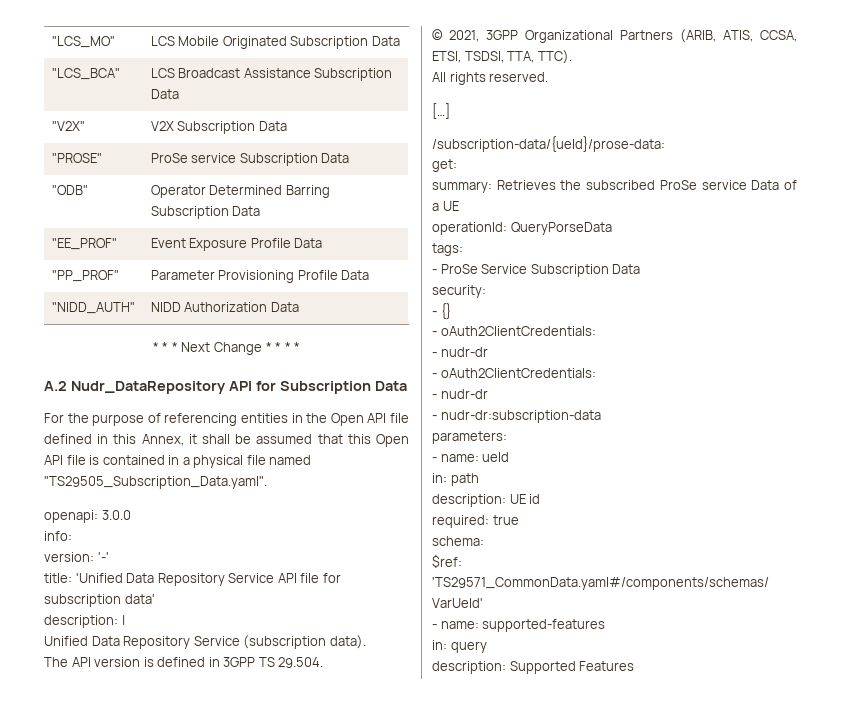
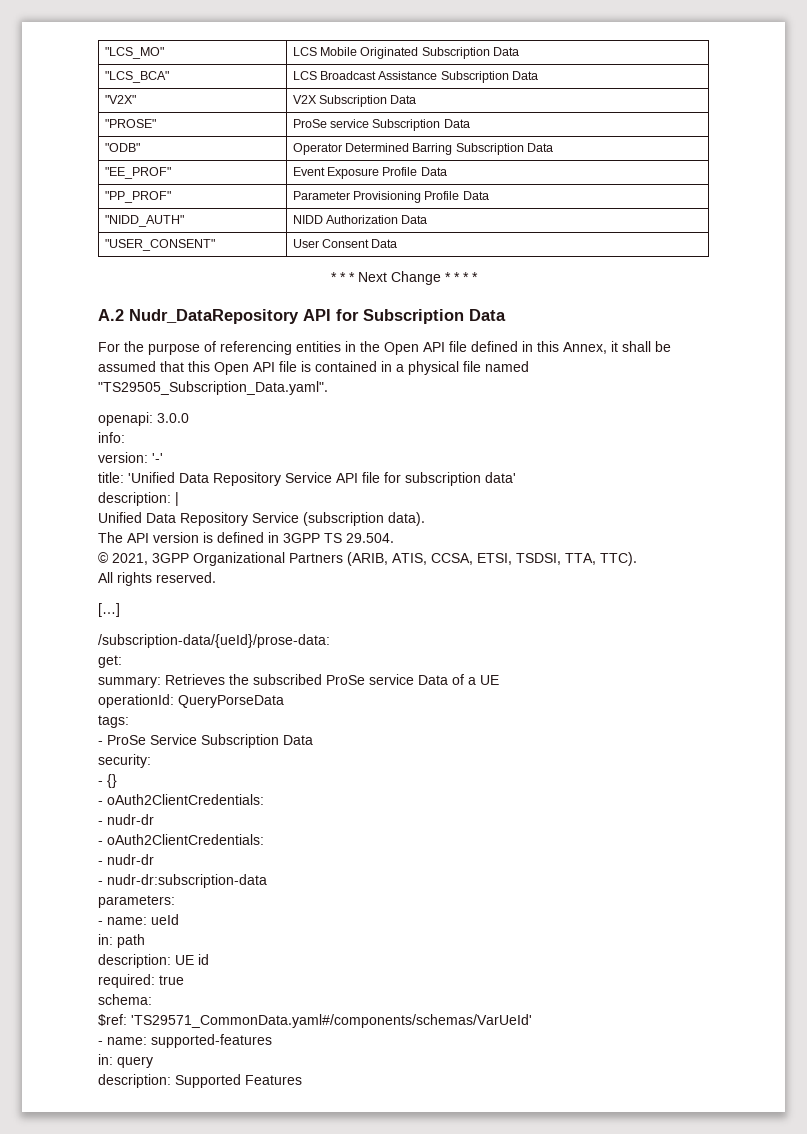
(299, 307) none -> [104,239,215,251] [292,239,398,248] // "USER_CONSENT" | User Consent Data

